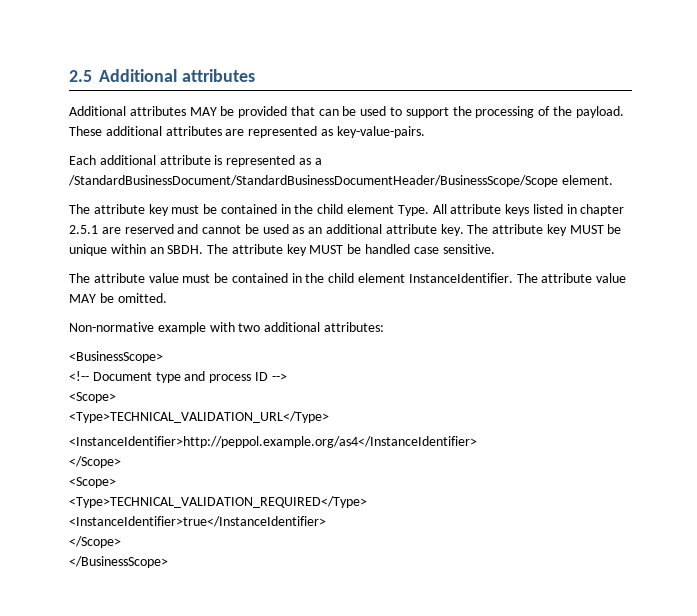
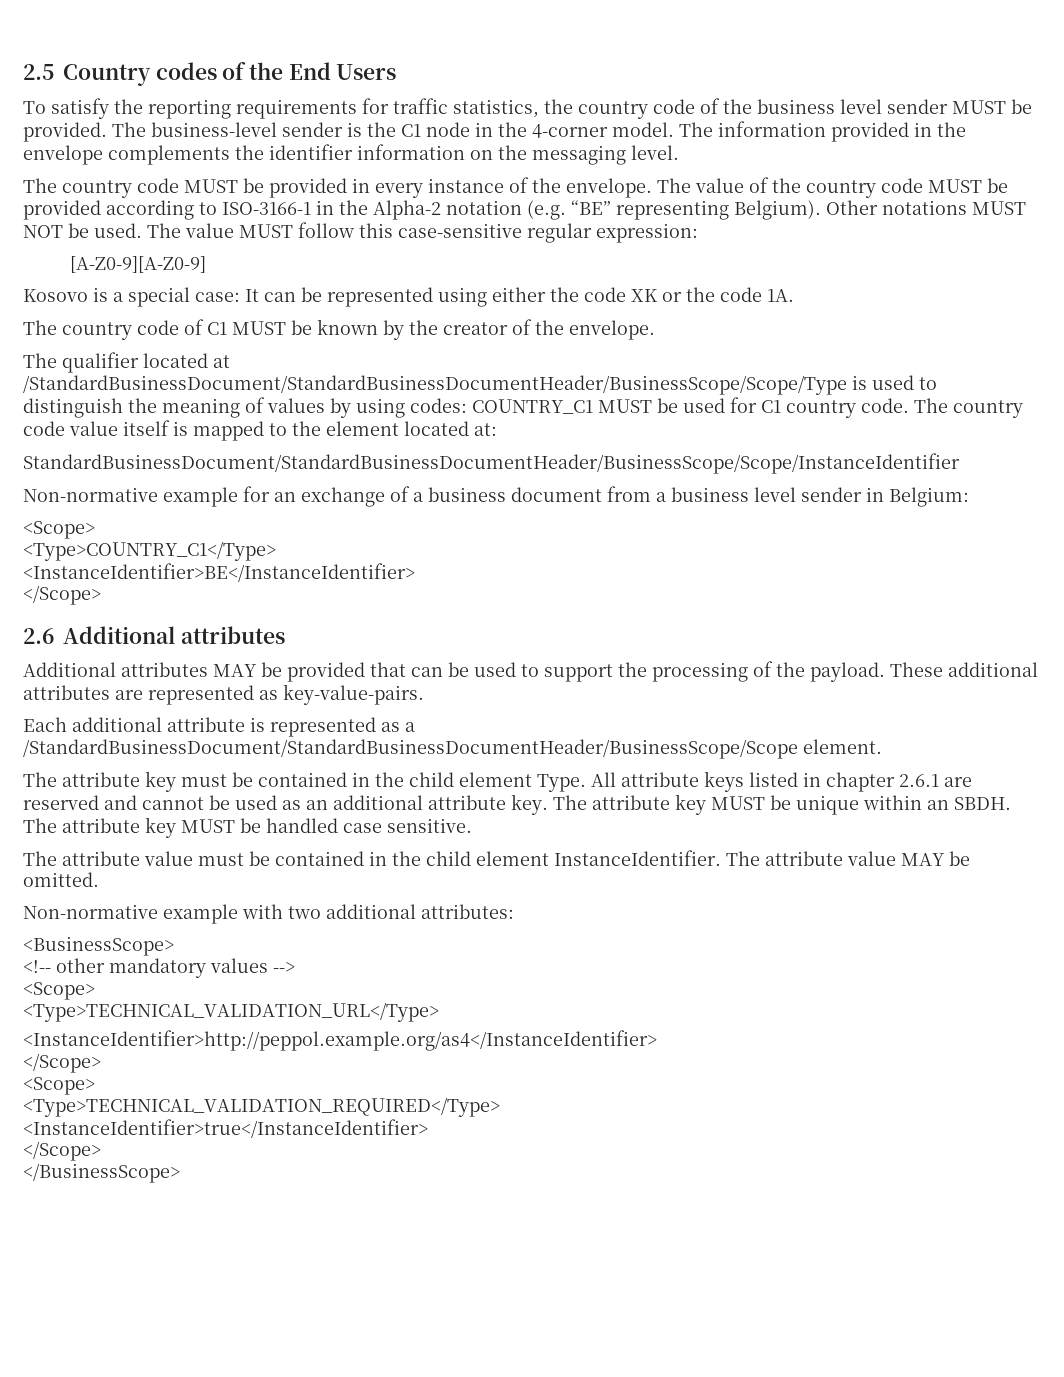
(92, 76) none -> [63,62,397,86] [23,98,1032,119] [23,121,966,142] [23,144,679,165] [23,177,1008,198] [23,200,1026,220] [23,222,698,243] [69,256,206,273] [23,287,794,307] [23,319,655,340] [23,352,230,373] [23,375,937,395] [23,397,1023,418] [23,420,497,441] [23,453,960,474] [23,486,969,507] [23,521,95,539] [23,541,276,561] [23,563,415,582] [23,585,101,605] [23,628,54,644] Country codes of the End Users // To satisfy the reporting requirements for traffic statistics, the country code of the business level sender MUST be provided. The business-level sender is the C1 node in the 4-corner model. The information provided in the envelope complements the identifier information on the messaging level. // The country code MUST be provided in every instance of the envelope. The value of the country code MUST be provided according to ISO-3166-1 in the Alpha-2 notation (e.g. “BE” representing Belgium). Other notations MUST NOT be used. The value MUST follow this case-sensitive regular expression: // [A-Z0-9][A-Z0-9] // Kosovo is a special case: It can be represented using either the code XK or the code 1A. // The country code of C1 MUST be known by the creator of the envelope. // The qualifier located at /StandardBusinessDocument/StandardBusinessDocumentHeader/BusinessScope/Scope/Type is used to distinguish the meaning of values by using codes: COUNTRY_C1 MUST be used for C1 country code. The country code value itself is mapped to the element located at: // StandardBusinessDocument/StandardBusinessDocumentHeader/BusinessScope/Scope/InstanceIdentifier // Non-normative example for an exchange of a business document from a business level sender in Belgium: // <Scope> // <Type>COUNTRY_C1</Type> // <InstanceIdentifier>BE</InstanceIdentifier> // </Scope> // 2.6
[69,225,98,234] 2.5.1 -> [899,774,939,787] 2.6.1
[92,371,268,383] Document type and process ID -> [56,958,268,978] other mandatory values

